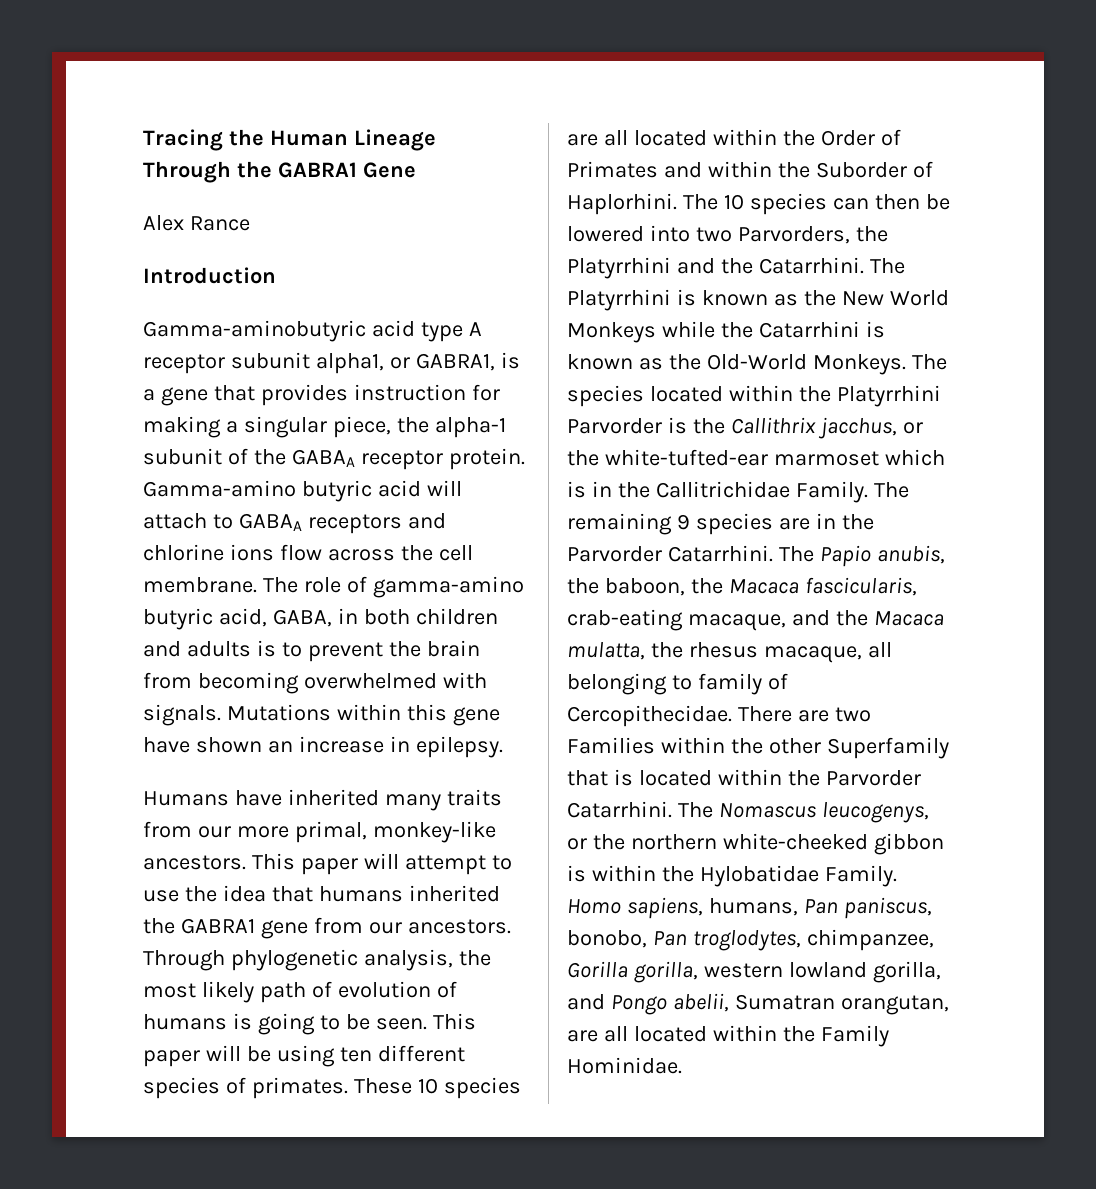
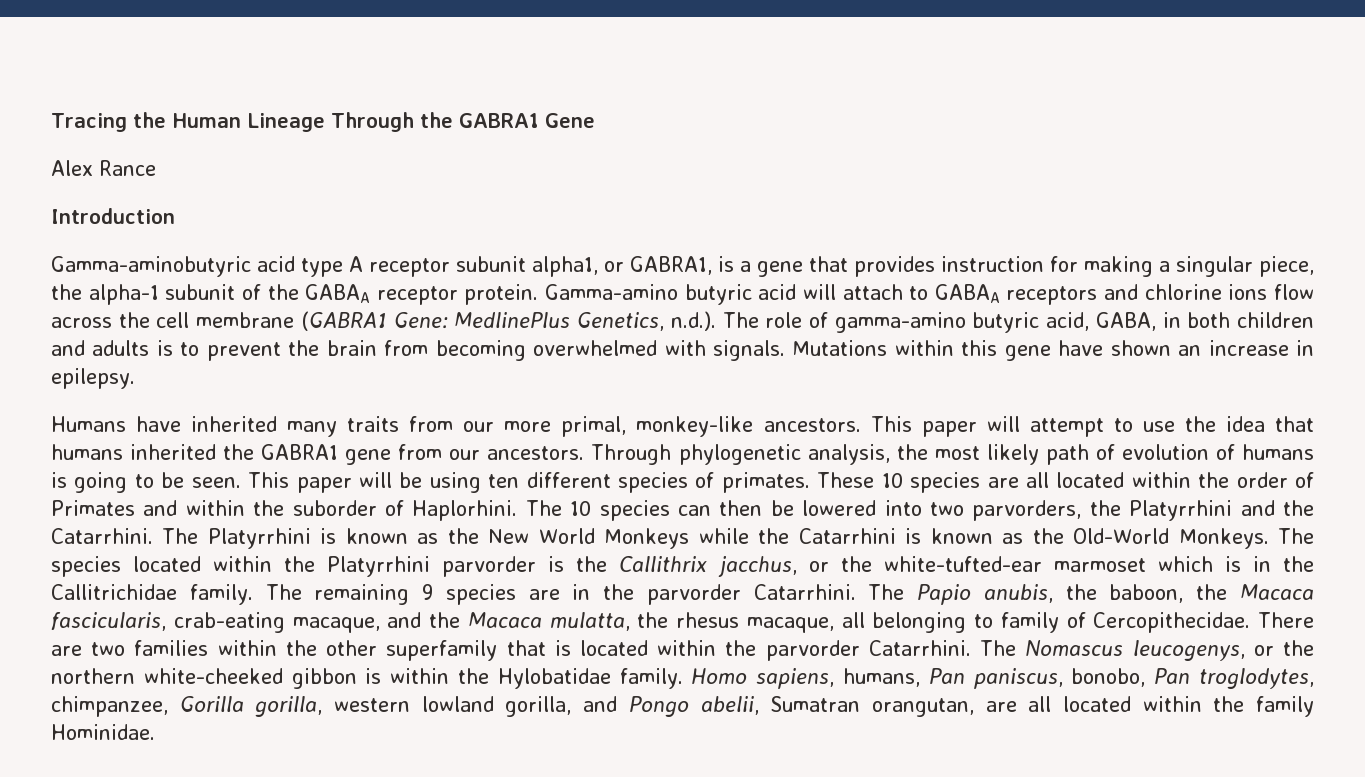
[143,577,257,593] membrane. -> [196,311,716,331] membrane (GABRA1 Gene: MedlinePlus Genetics, n.d.).
[820,130,875,146] Order -> [1236,472,1288,488] order
[815,162,907,178] Suborder -> [292,500,377,516] suborder
[737,226,850,244] Parvorders, -> [972,500,1082,521] parvorders,
[567,418,662,434] Parvorder -> [442,556,537,577] parvorder
[795,481,868,503] Family. -> [189,584,253,605] family.
[567,546,662,562] Parvorder -> [646,584,741,605] parvorder
[567,737,655,754] Families -> [134,640,209,656] families
[826,737,949,759] Superfamily -> [386,640,498,661] superfamily
[825,770,921,786] Parvorder -> [765,640,860,661] parvorder
[824,865,897,887] Family. -> [619,668,683,689] family.
[820,1025,889,1047] Family -> [1256,696,1314,717] family

